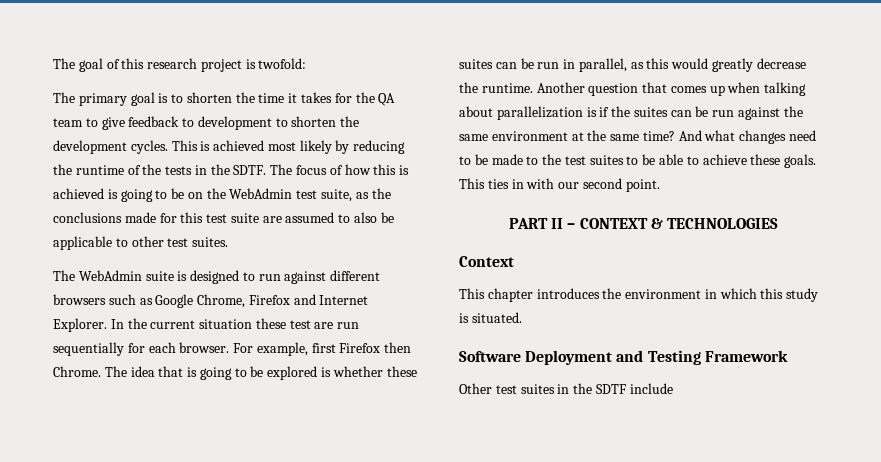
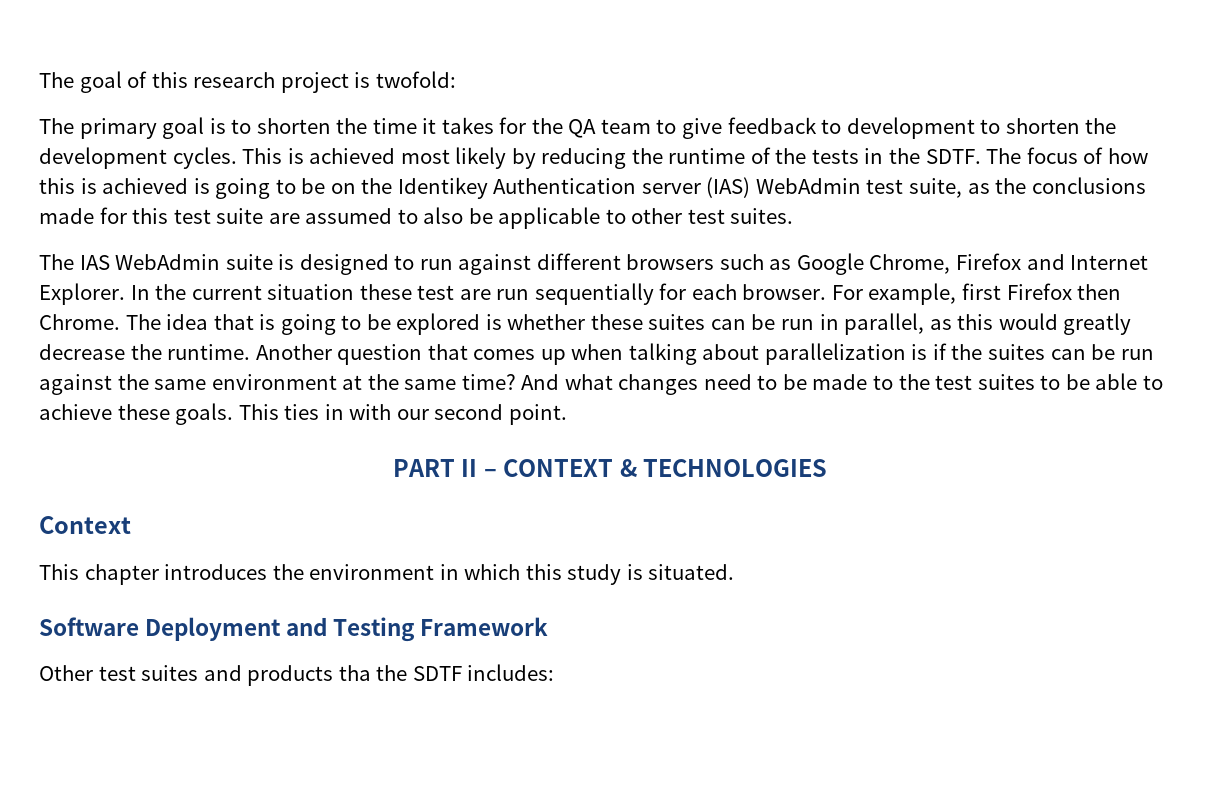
(226, 193) none -> [397,177,751,199] Identikey Authentication server (IAS)
(75, 275) none -> [79,255,110,270] IAS
[557,384,570,394] in -> [203,665,371,686] and products tha
[629,383,673,394] include -> [467,664,555,681] includes:

